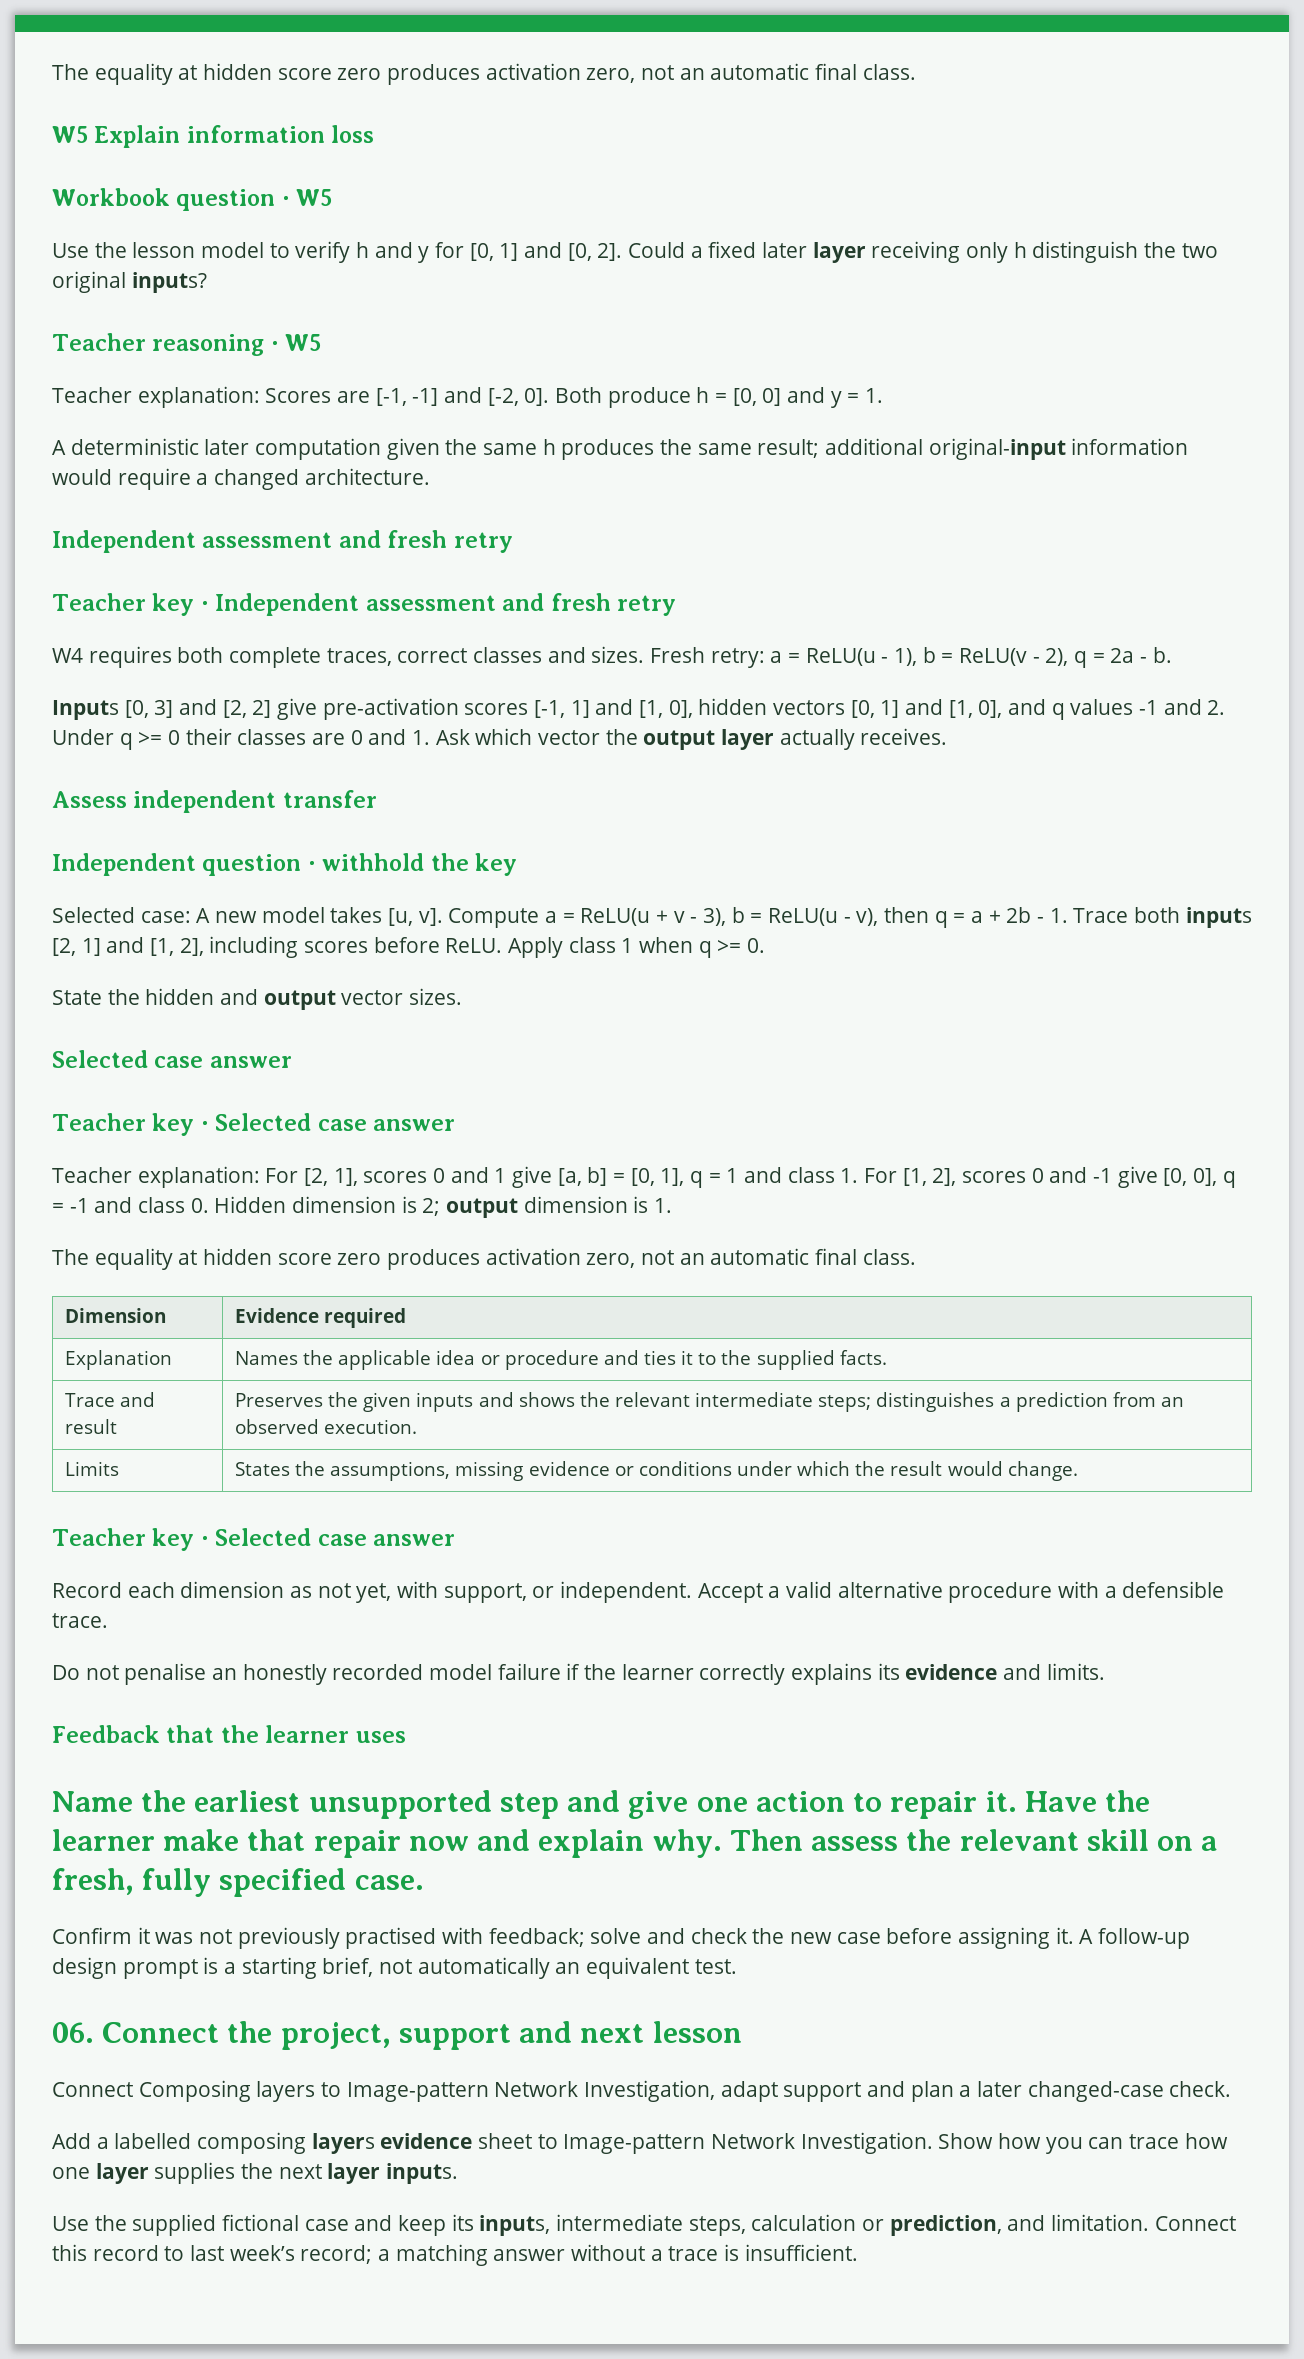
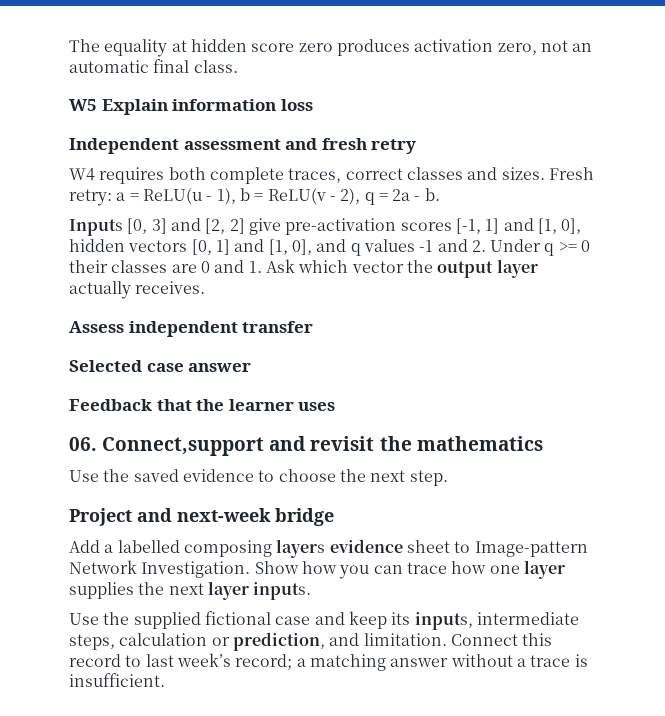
[52,188,333,211] [52,241,1218,263] [52,271,207,293] [52,333,322,356] [52,386,884,408] [52,438,1189,460] [52,468,430,490] [52,530,513,553] [52,593,209,616] Workbook question · W5 // Use the lesson model to verify h and y for [0, 1] and [0, 2]. Could a fixed later layer receiving only h distinguish the two original inputs? // Teacher reasoning · W5 // Teacher explanation: Scores are [-1, -1] and [-2, 0]. Both produce h = [0, 0] and y = 1. // A deterministic later computation given the same h produces the same result; additional original-input information would require a changed architecture. // Independent assessment and fresh retry // Teacher key · -> (313, 105) none
[52,853,518,876] [52,907,1252,928] [52,936,766,958] [52,988,463,1010] [52,1050,292,1068] [52,1113,456,1136] [52,1166,1236,1188] [52,1196,673,1218] [52,1248,916,1270] [65,1308,167,1323] [235,1308,407,1328] [65,1350,173,1370] [235,1350,887,1370] [65,1392,156,1407] [65,1419,118,1434] [235,1392,1184,1412] [235,1419,418,1434] [65,1461,120,1476] [235,1461,1078,1481] [52,1528,456,1551] [52,1581,1225,1603] [52,1613,108,1628] [52,1663,1105,1685] Independent question · withhold the key // Selected case: A new model takes [u, v]. Compute a = ReLU(u + v - 3), b = ReLU(u - v), then q = a + 2b - 1. Trace both inputs [2, 1] and [1, 2], including scores before ReLU. Apply class 1 when q >= 0. // State the hidden and output vector sizes. // Selected case answer // Teacher key · Selected case answer // Teacher explanation: For [2, 1], scores 0 and 1 give [a, b] = [0, 1], q = 1 and class 1. For [1, 2], scores 0 and -1 give [0, 0], q = -1 and class 0. Hidden dimension is 2; output dimension is 1. // The equality at hidden score zero produces activation zero, not an automatic final class. // Dimension | Evidence required // Explanation | Names the applicable idea or procedure and ties it to the supplied facts. // Trace and result | Preserves the given inputs and shows the relevant intermediate steps; distinguishes a prediction from an observed execution. // Limits | States the assumptions, missing evidence or conditions under which the result would change. // Teacher key · Selected case answer // Record each dimension as not yet, with support, or independent. Accept a valid alternative procedure with a defensible trace. // Do not penalise an honestly recorded model failure if the learner correctly explains its evidence and limits. -> [69,360,252,372] Selected case answer
[52,1790,1151,1819] [52,1829,1218,1858] [52,1868,424,1897] [52,1927,1191,1949] [52,1957,737,1979] [52,2021,742,2050] [52,2080,1232,2102] Name the earliest unsupported step and give one action to repair it. Have the learner make that repair now and explain why. Then assess the relevant skill on a fresh, fully specified case. // Confirm it was not previously practised with feedback; solve and check the new case before assigning it. A follow-up design prompt is a starting brief, not automatically an equivalent test. // 06. Connect the project, support and next lesson // Connect Composing layers to Image-pattern Network Investigation, adapt support and plan a later changed-case check. -> [69,436,543,456] [69,469,448,486] [69,508,334,526] 06. Connect,support and revisit the mathematics // Use the saved evidence to choose the next step. // Project and next-week bridge

